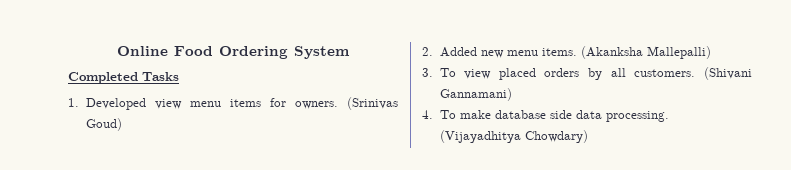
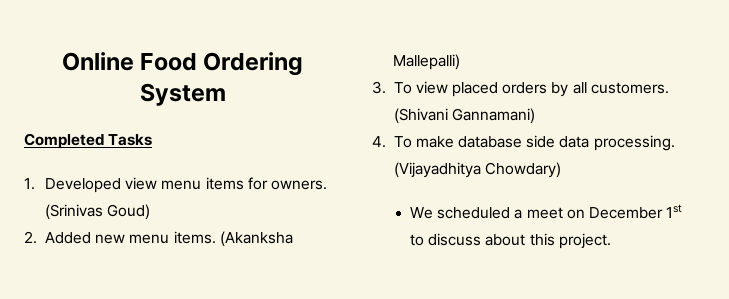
(588, 136) none -> [410,204,683,219] [410,233,611,249] // We scheduled a meet on December 1st to discuss about this project.

